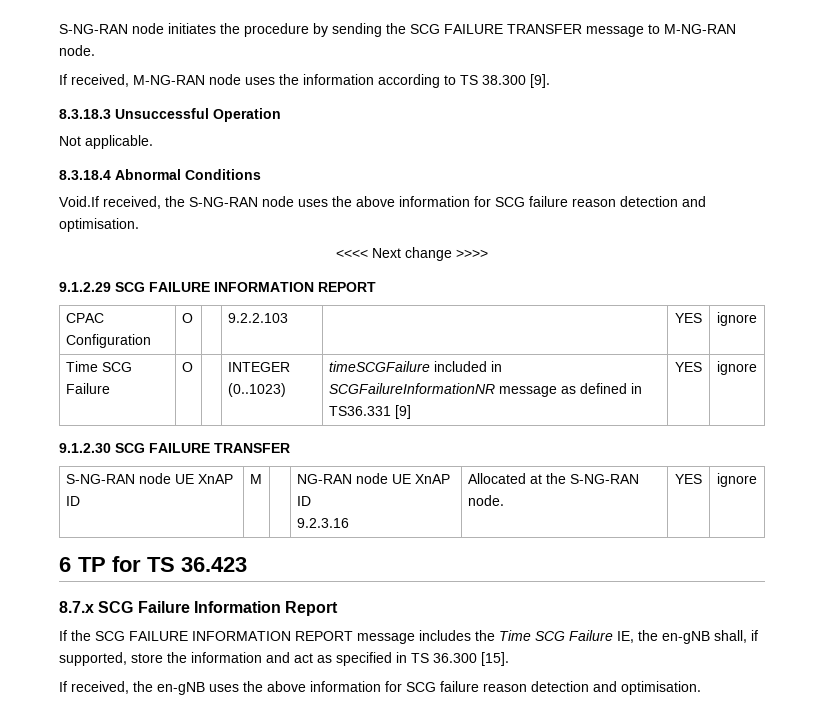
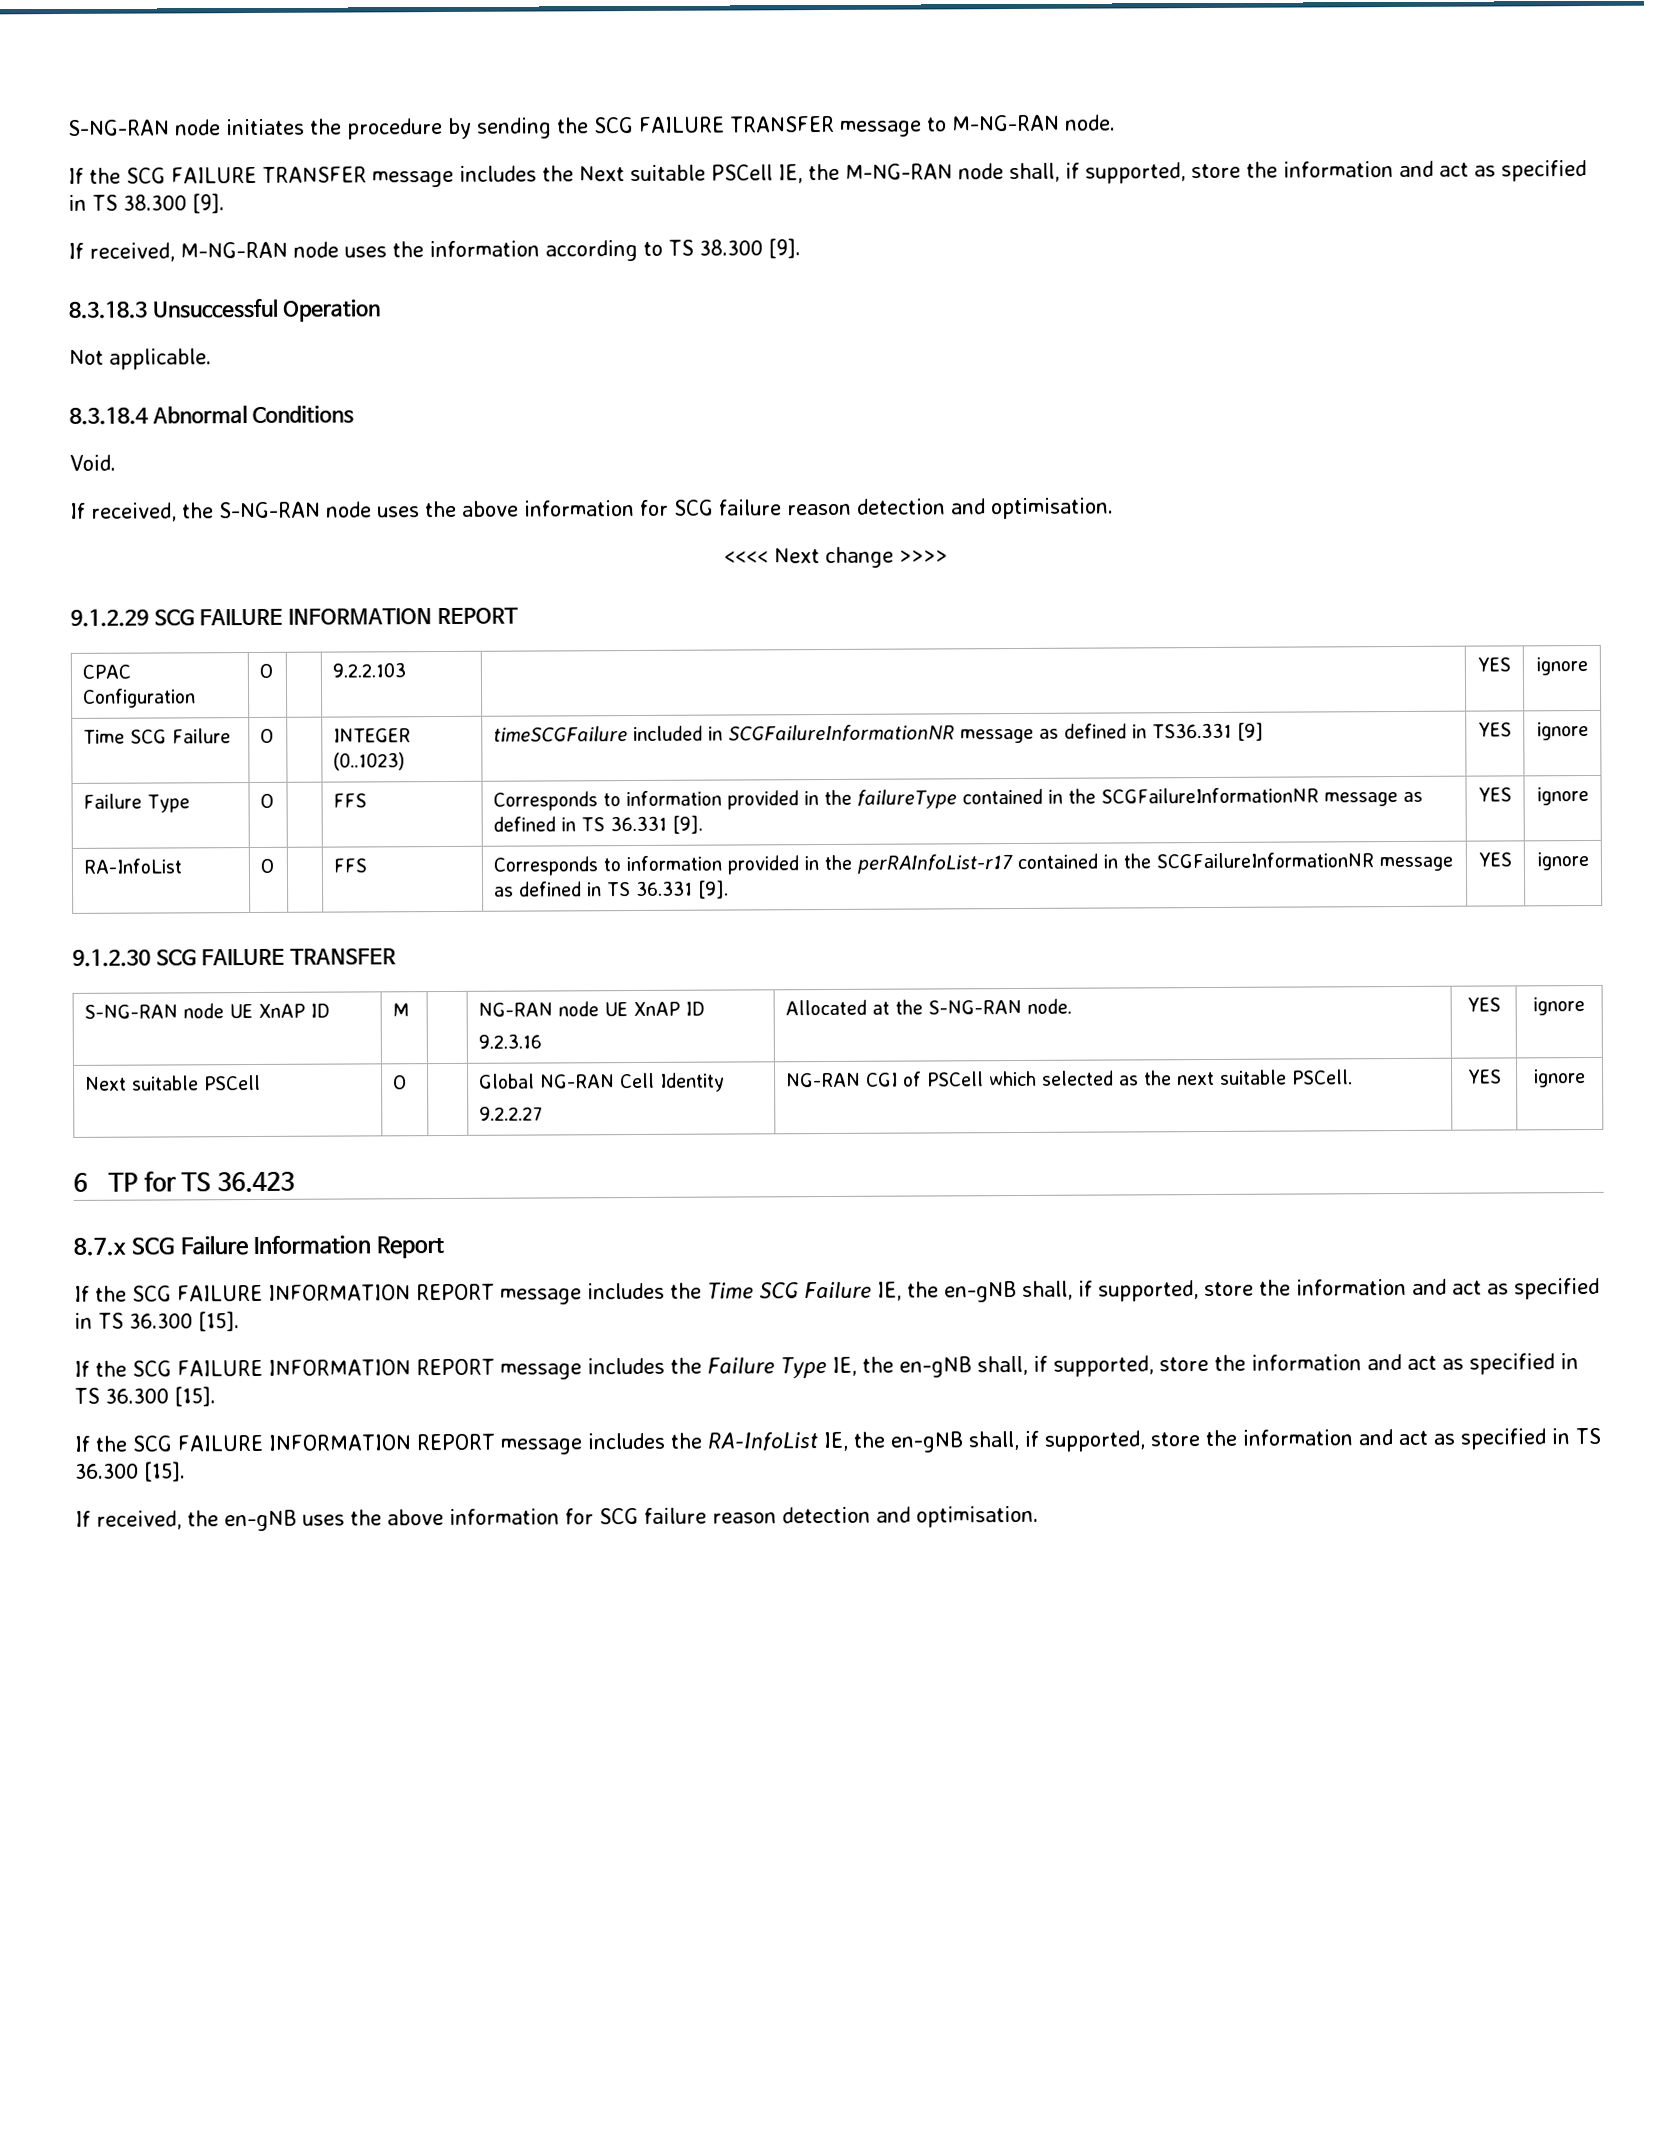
(95, 50) none -> [68,160,1587,188] [68,193,225,214] // If the SCG FAILURE TRANSFER message includes the Next suitable PSCell IE, the M-NG-RAN node shall, if supported, store the information and act as specified in TS 38.300 [9].
[59,196,99,207] Void.If -> [69,454,116,471] [70,502,86,519] Void. // If
(757, 368) none -> [83,793,191,813] [260,793,275,808] [333,793,368,808] [493,787,1423,811] [493,815,704,834] [1478,787,1512,802] [1536,787,1589,806] [83,858,183,874] [260,858,275,873] [333,858,368,873] [493,852,1454,876] [494,880,730,899] [1478,852,1512,867] [1536,852,1589,871] // Failure Type | O | | FFS | Corresponds to information provided in the failureType contained in the SCGFailureInformationNR message as defined in TS 36.331 [9]. | YES | ignore // RA-InfoList | O | | FFS | Corresponds to information provided in the perRAInfoList-r17 contained in the SCGFailureInformationNR message as defined in TS 36.331 [9]. | YES | ignore
(757, 480) none -> [85,1074,262,1091] [393,1075,408,1090] [479,1072,726,1092] [479,1106,544,1121] [786,1069,1354,1088] [1467,1069,1502,1084] [1534,1069,1586,1088] // Next suitable PSCell | O | | Global NG-RAN Cell Identity // 9.2.2.27 | NG-RAN CGI of PSCell which selected as the next suitable PSCell. | YES | ignore
(509, 659) none -> [74,1353,1579,1380] [74,1386,216,1407] [74,1427,1601,1455] [75,1461,186,1482] // If the SCG FAILURE INFORMATION REPORT message includes the Failure Type IE, the en-gNB shall, if supported, store the information and act as specified in TS 36.300 [15]. // If the SCG FAILURE INFORMATION REPORT message includes the RA-InfoList IE, the en-gNB shall, if supported, store the information and act as specified in TS 36.300 [15].

